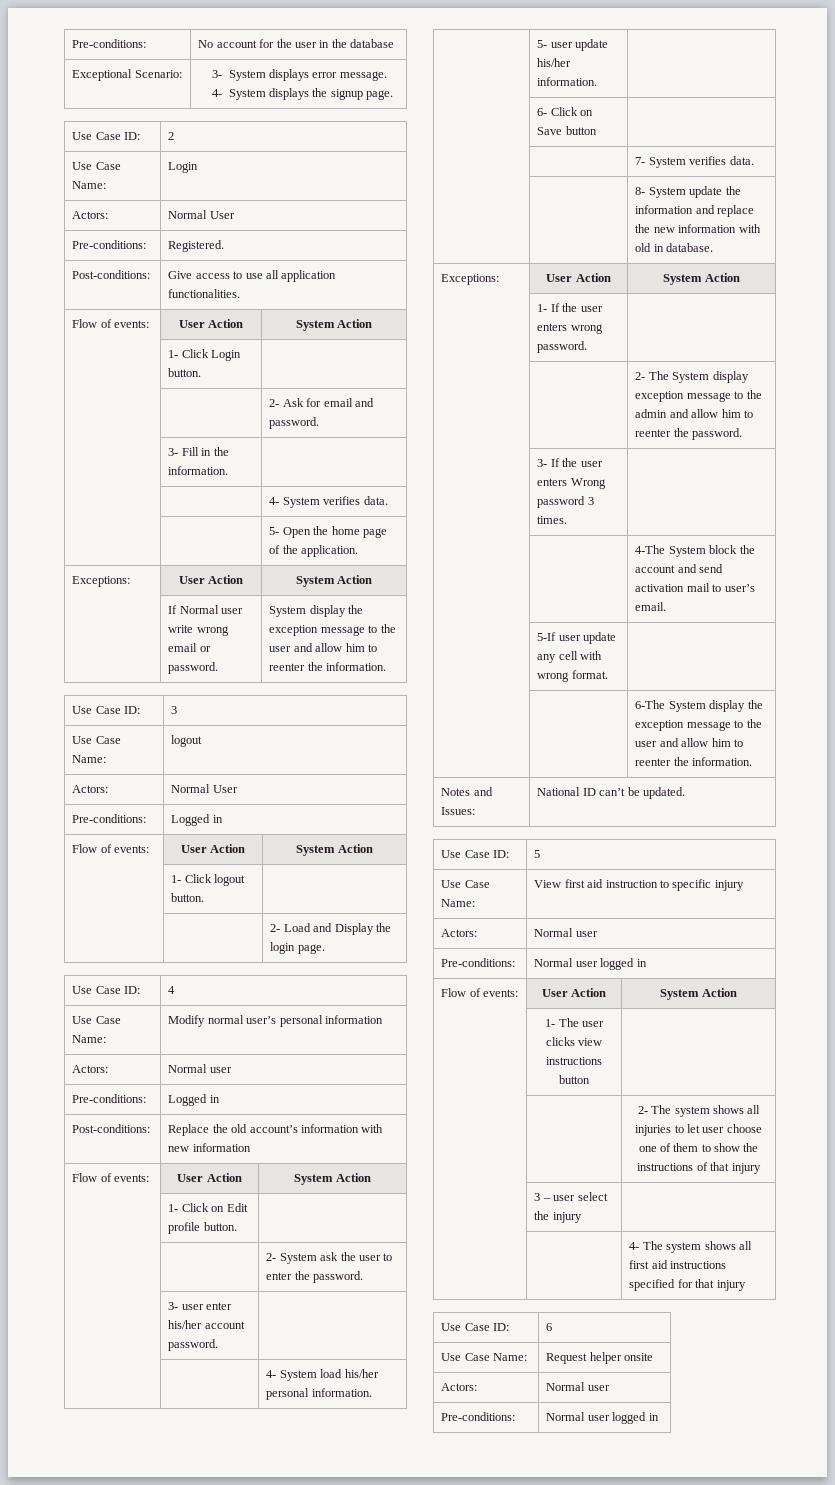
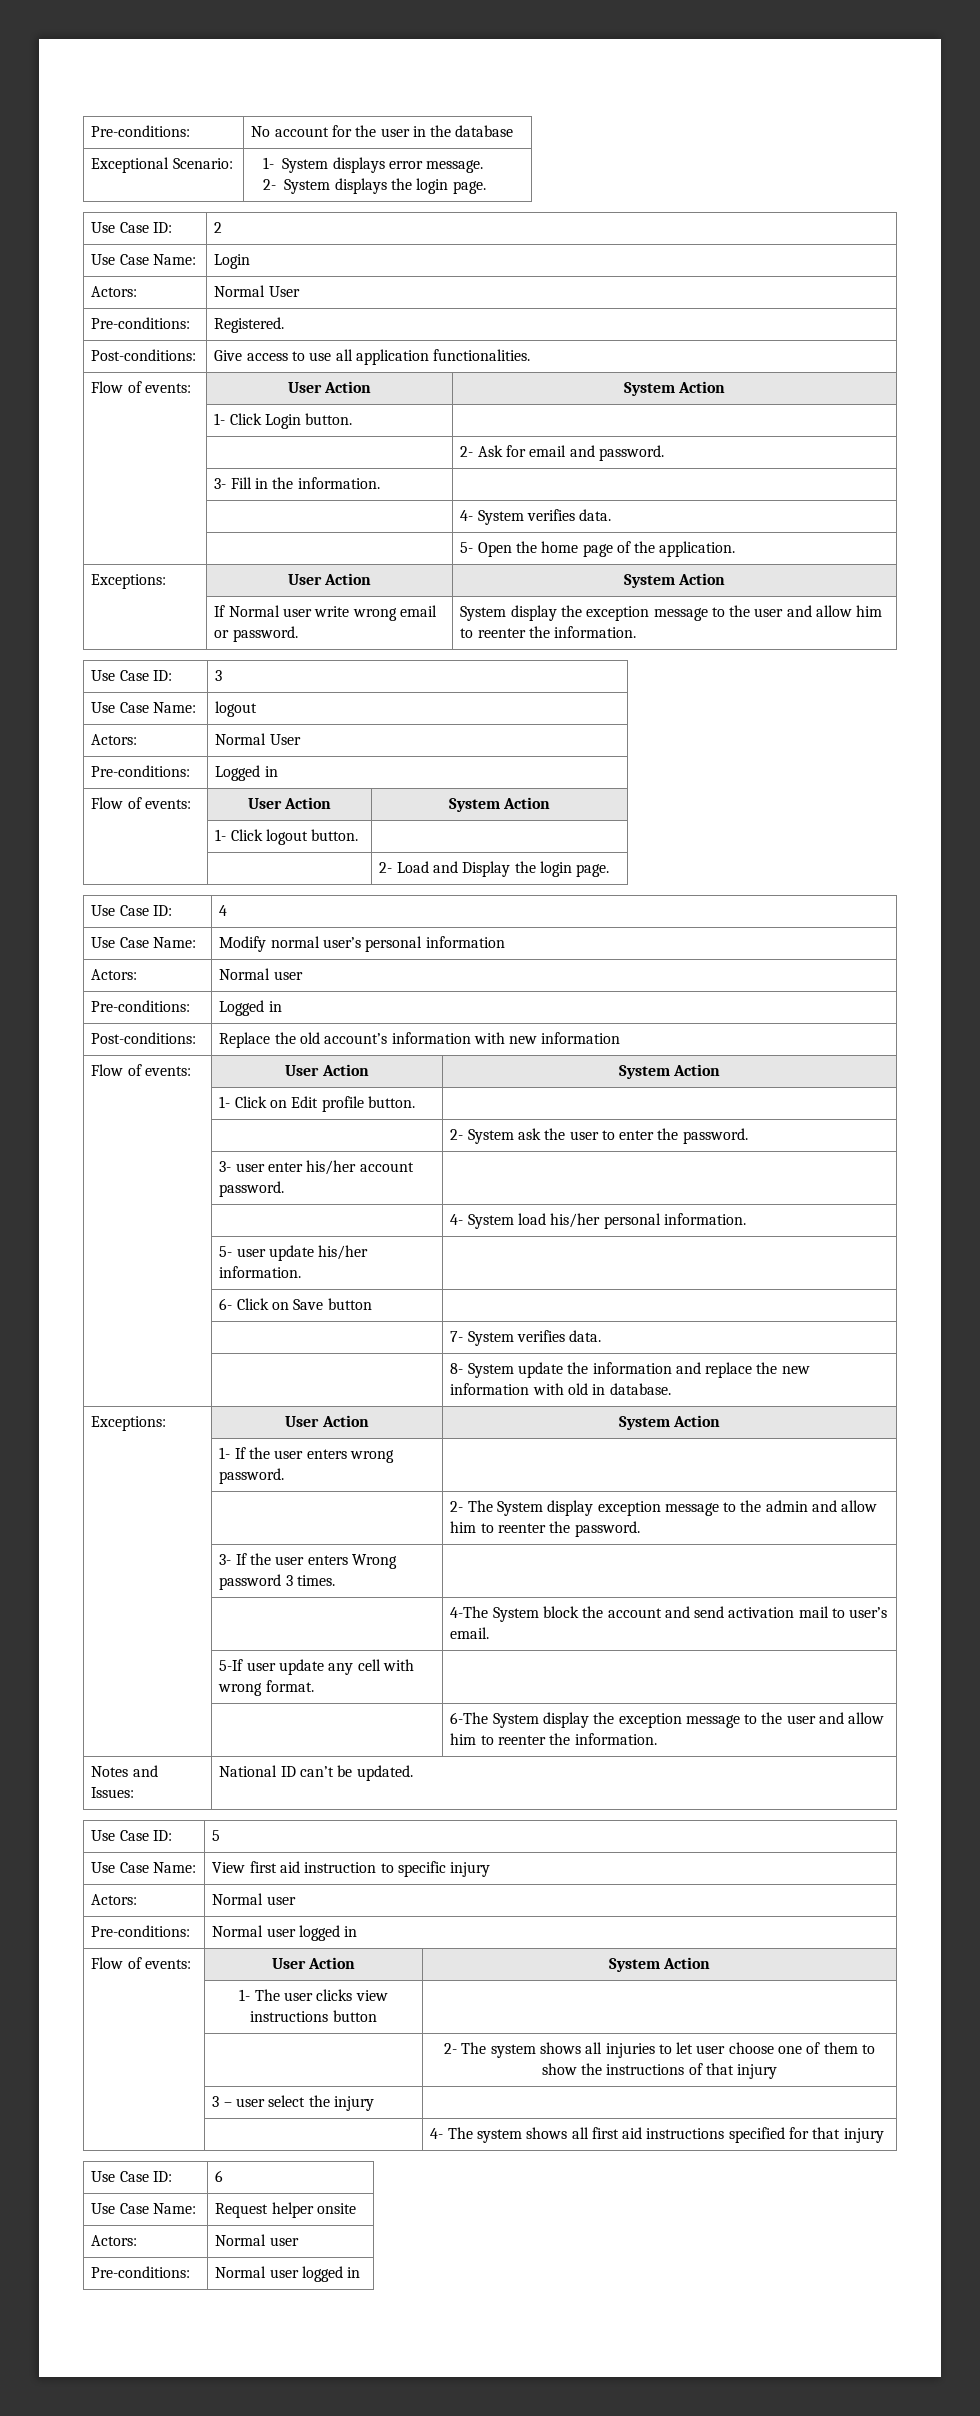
[212,70,223,78] 3- -> [263,157,275,169] 1-
[212,89,223,97] 4- -> [263,179,277,190] 2-
[330,89,363,100] signup -> [416,178,449,194] login

